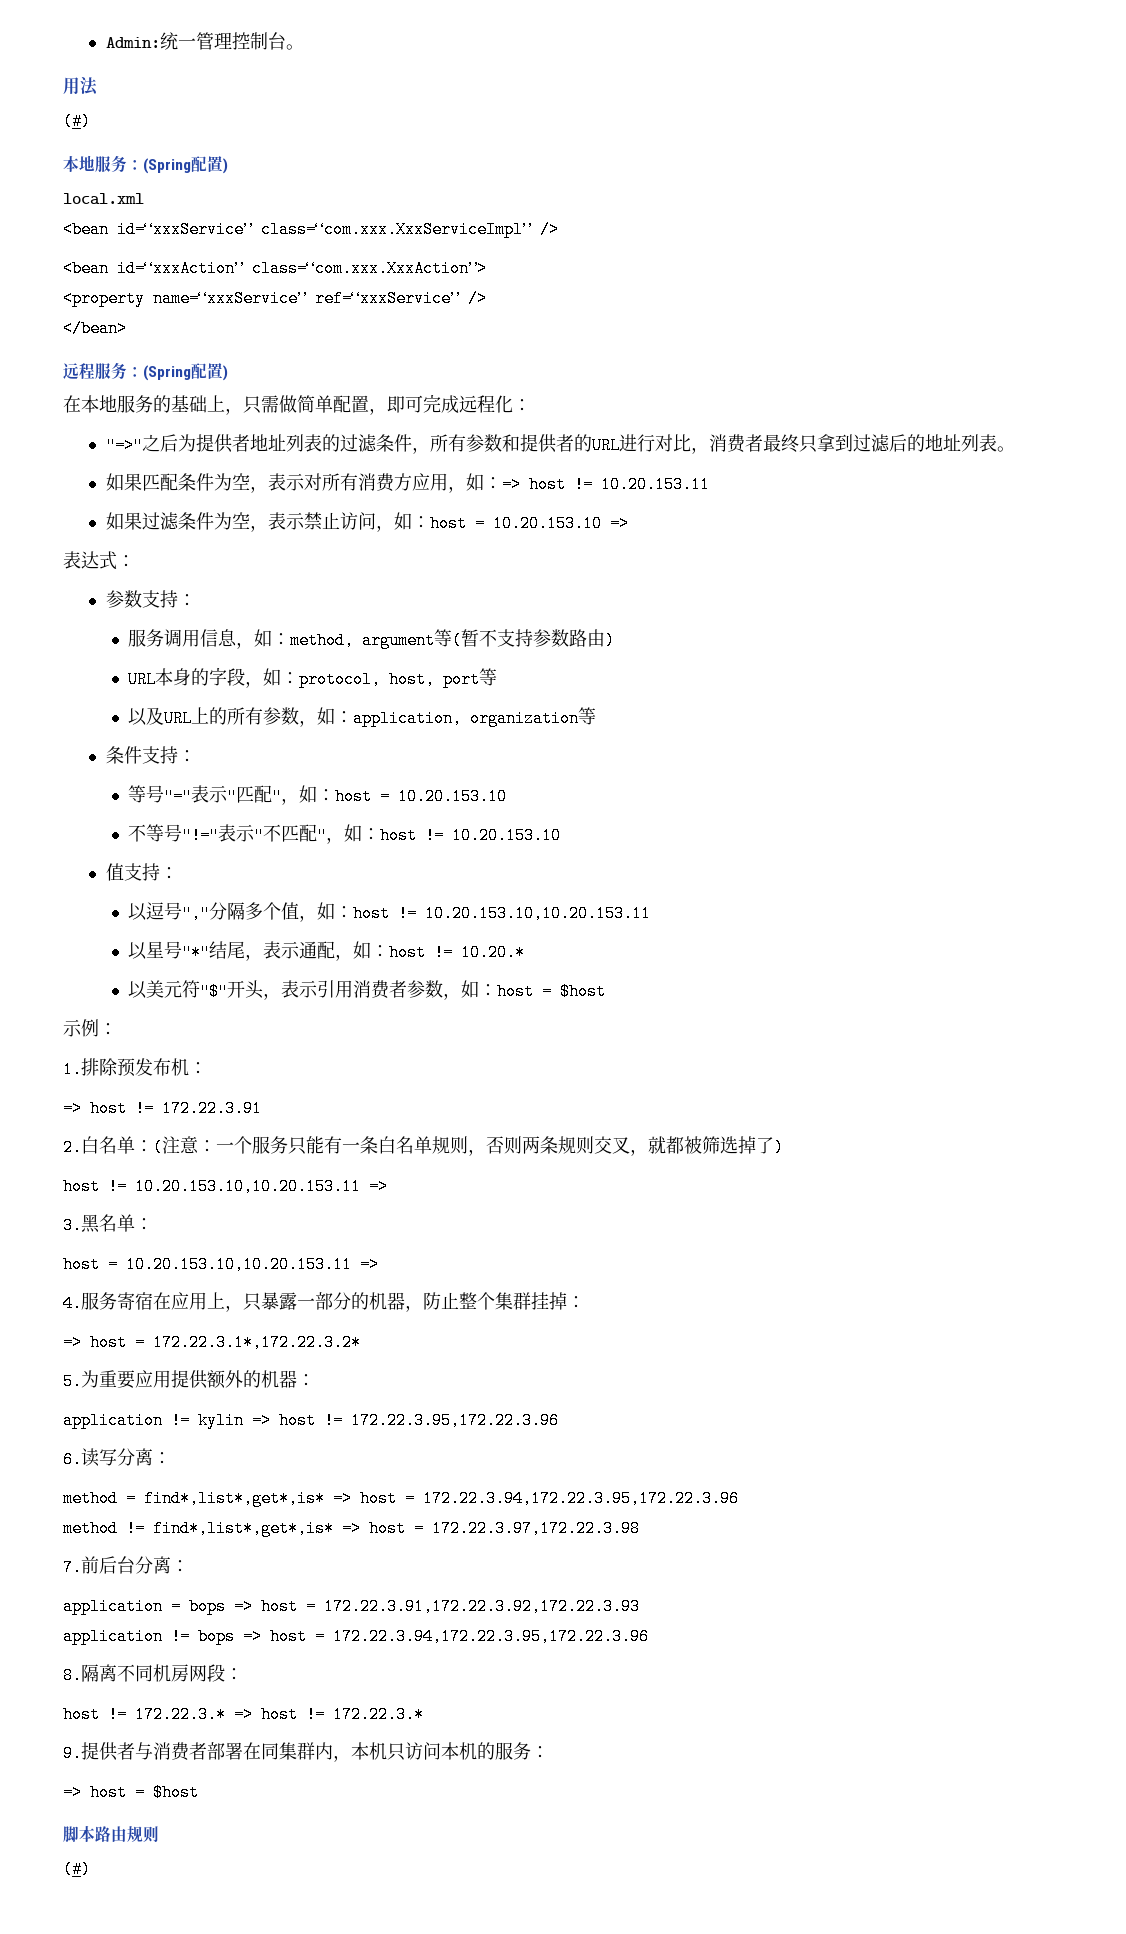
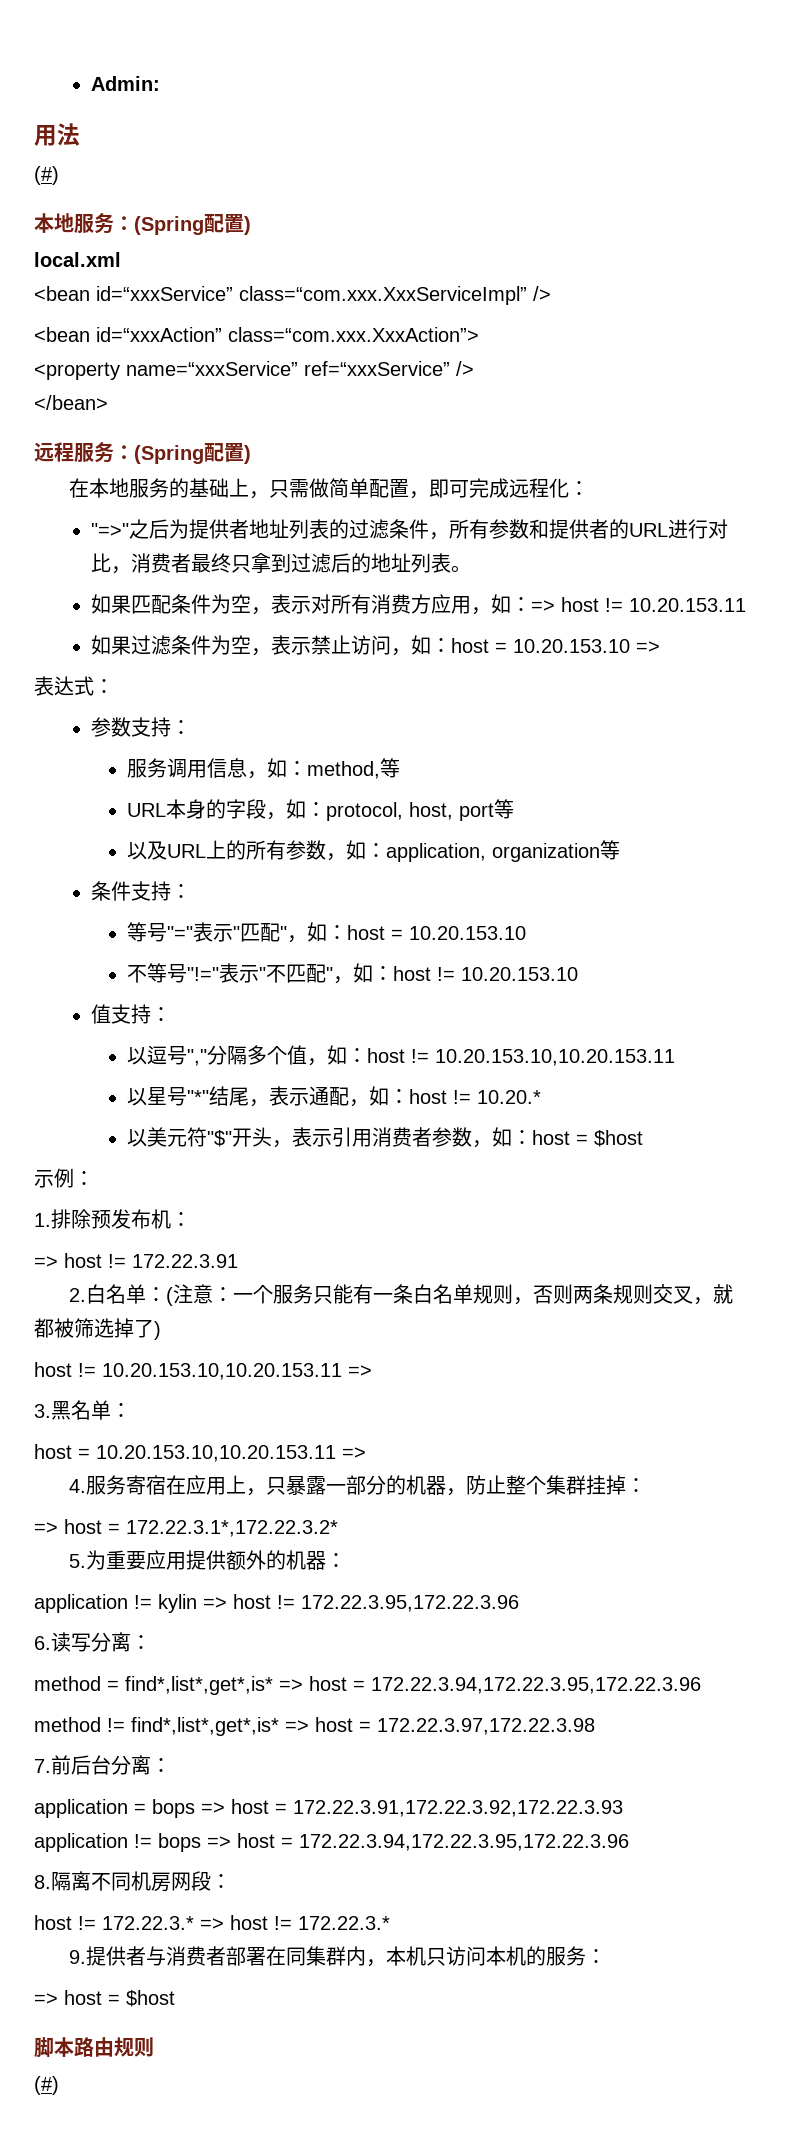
[159,32,304,50] 统一管理控制台。 -> (161, 83) none
[362,629,616,649] argument等(暂不支持参数路由) -> [379,758,400,778] 等

